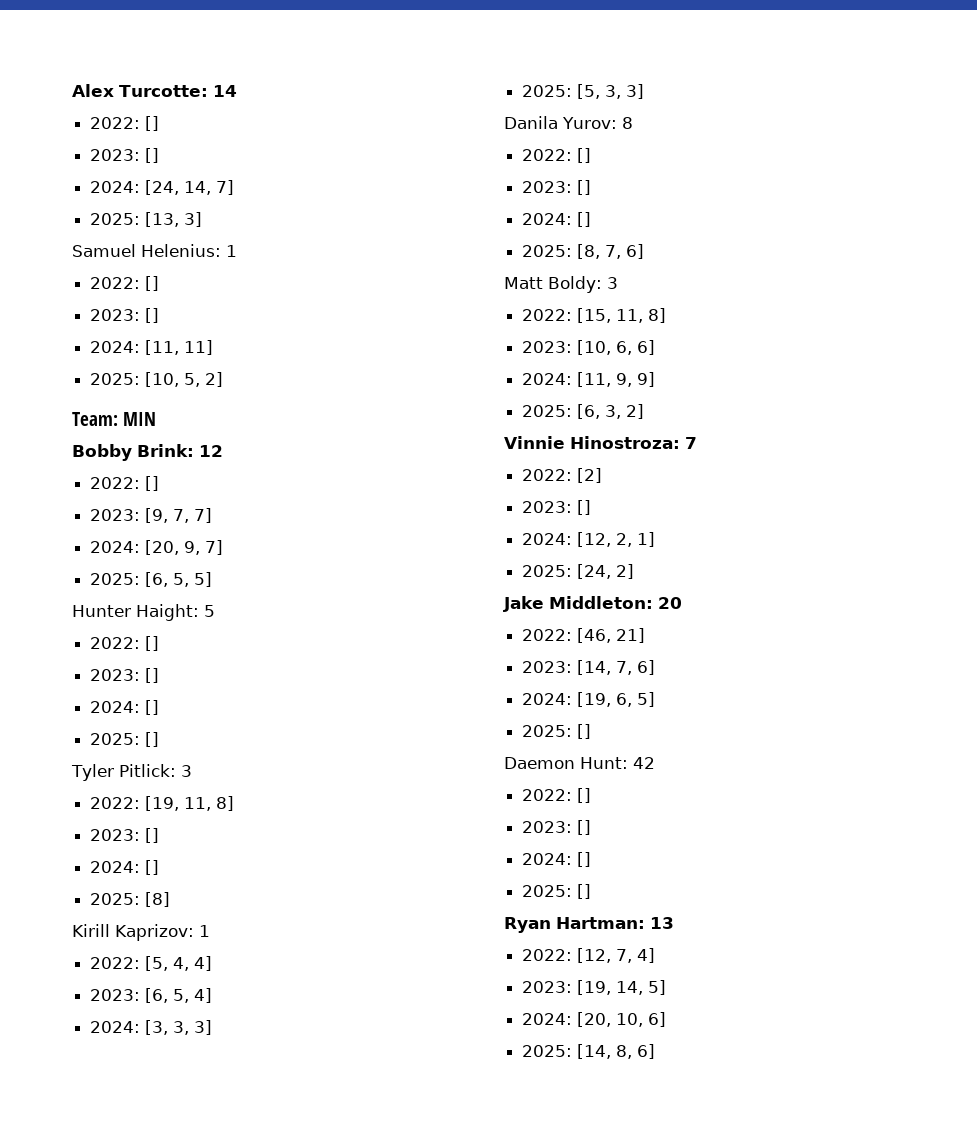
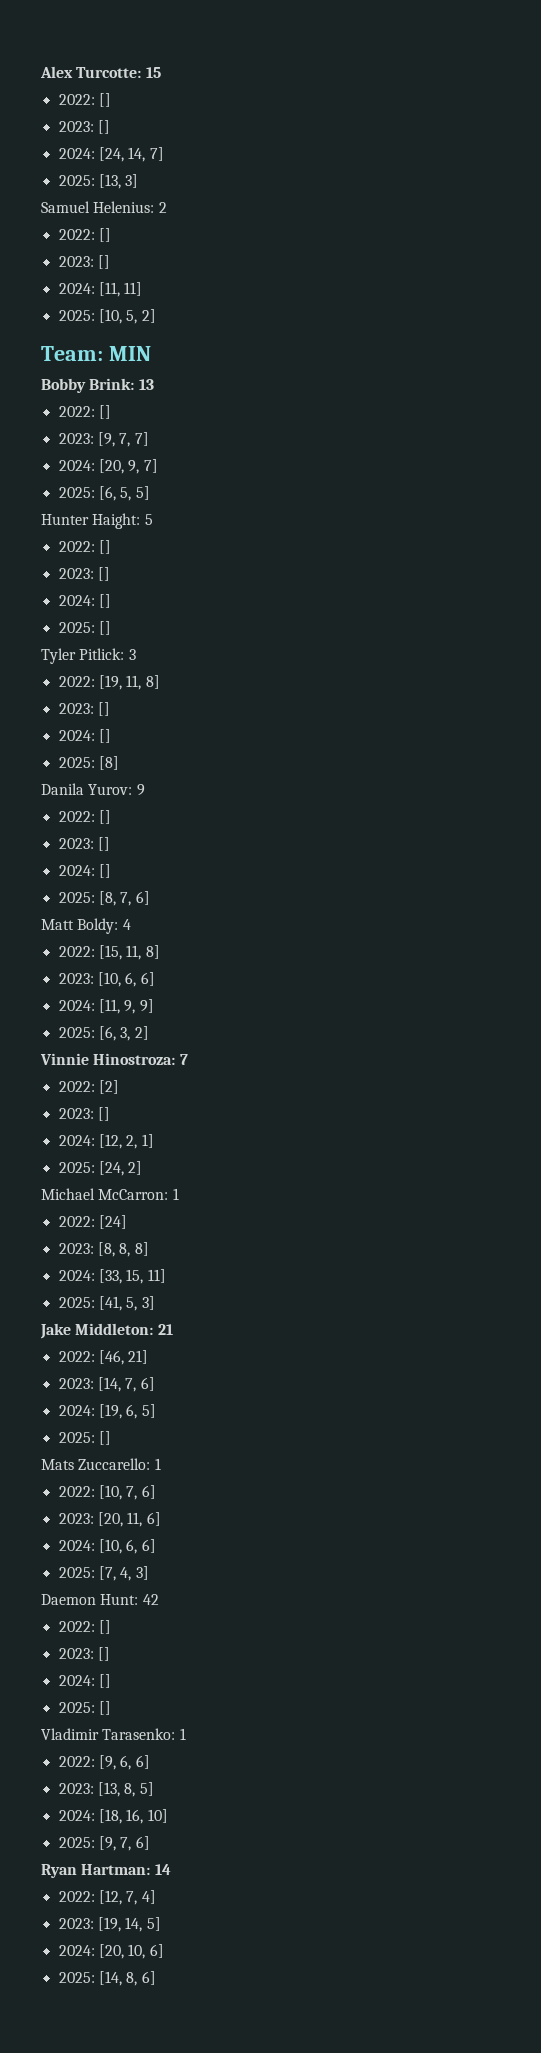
[212,85,237,97] 14 -> [145,67,161,78] 15
[226,245,237,257] 1 -> [158,202,167,213] 2
[199,445,223,457] 12 -> [138,379,154,390] 13
[72,924,210,941] [90,956,213,971] [90,988,213,1003] [90,1020,213,1035] [522,84,645,99] // Kirill Kaprizov: 1 // 2022: [5, 4, 4] // 2023: [6, 5, 4] // 2024: [3, 3, 3] // 2025: [5, 3, 3] -> (119, 763) none
[621,117,633,129] 8 -> [136,784,145,796] 9
[606,277,618,289] 3 -> [122,919,131,930] 4
(635, 571) none -> [41,1188,179,1200] [58,1215,127,1229] [58,1242,149,1257] [58,1269,166,1284] [58,1296,155,1311] // Michael McCarron: 1 // 2022: [24] // 2023: [8, 8, 8] // 2024: [33, 15, 11] // 2025: [41, 5, 3]
[658,597,682,609] 20 -> [157,1324,173,1335] 21
(592, 731) none -> [41,1458,161,1470] [58,1485,156,1500] [58,1512,161,1527] [58,1539,156,1554] [58,1566,149,1581] // Mats Zuccarello: 1 // 2022: [10, 7, 6] // 2023: [20, 11, 6] // 2024: [10, 6, 6] // 2025: [7, 4, 3]
(592, 891) none -> [41,1728,186,1740] [58,1755,150,1770] [58,1782,154,1797] [58,1809,168,1824] [58,1836,150,1851] // Vladimir Tarasenko: 1 // 2022: [9, 6, 6] // 2023: [13, 8, 5] // 2024: [18, 16, 10] // 2025: [9, 7, 6]
[650,917,674,929] 13 -> [154,1864,171,1875] 14

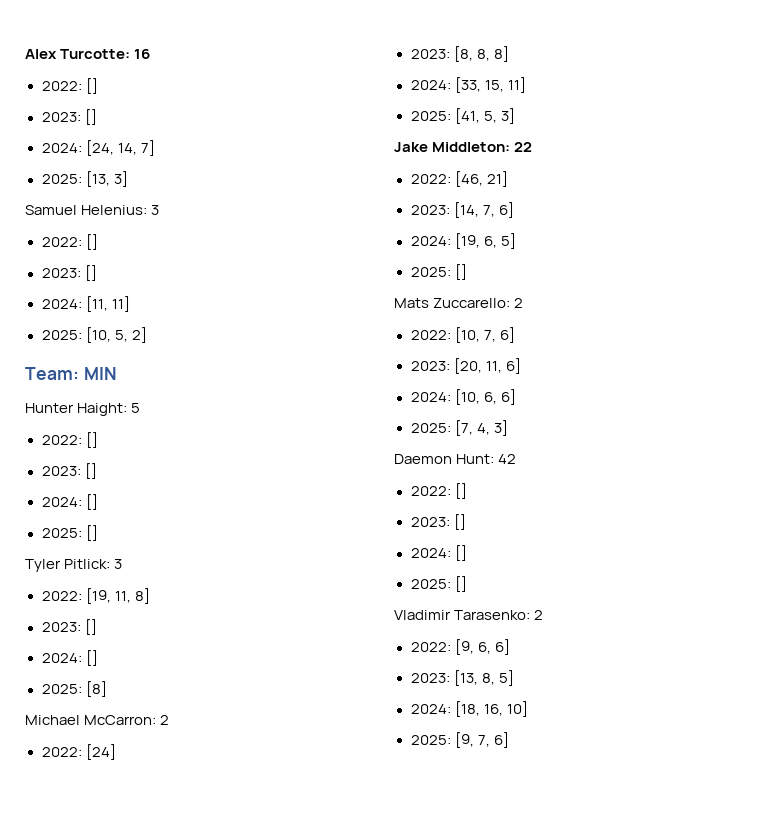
[145,67,161,78] 15 -> [134,49,151,59] 16
[158,202,167,213] 2 -> [151,205,160,215] 3
[41,378,154,393] [58,405,111,419] [58,432,149,447] [58,459,158,474] [58,486,150,501] // Bobby Brink: 13 // 2022: [] // 2023: [9, 7, 7] // 2024: [20, 9, 7] // 2025: [6, 5, 5] -> (117, 373) none
[41,783,145,796] [58,810,111,824] [58,837,110,851] [58,864,111,878] [58,891,150,906] [41,918,131,934] [58,945,160,960] [58,972,155,987] [58,999,154,1014] [58,1026,149,1041] [40,1053,188,1065] [58,1080,119,1094] [58,1107,110,1121] [58,1134,154,1149] [58,1161,143,1176] // Danila Yurov: 9 // 2022: [] // 2023: [] // 2024: [] // 2025: [8, 7, 6] // Matt Boldy: 4 // 2022: [15, 11, 8] // 2023: [10, 6, 6] // 2024: [11, 9, 9] // 2025: [6, 3, 2] // Vinnie Hinostroza: 7 // 2022: [2] // 2023: [] // 2024: [12, 2, 1] // 2025: [24, 2] -> (107, 689) none
[172,1188,179,1200] 1 -> [160,715,170,725] 2
[157,1324,173,1335] 21 -> [514,142,533,152] 22
[154,1458,161,1470] 1 -> [514,298,524,308] 2
[179,1728,186,1740] 1 -> [534,610,544,620] 2
[41,1864,171,1878] [58,1890,156,1905] [58,1917,161,1932] [58,1944,164,1959] [58,1971,156,1986] // Ryan Hartman: 14 // 2022: [12, 7, 4] // 2023: [19, 14, 5] // 2024: [20, 10, 6] // 2025: [14, 8, 6] -> (509, 740) none

